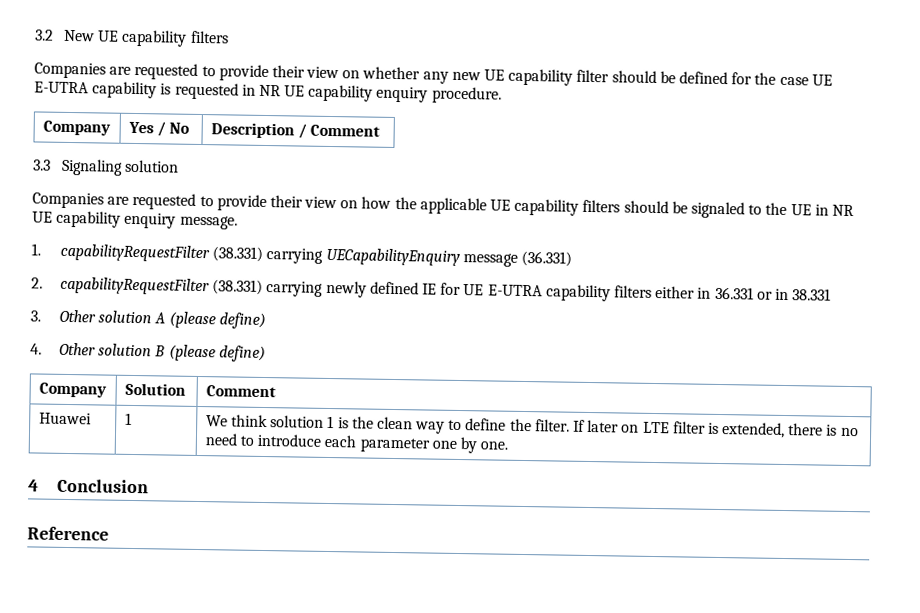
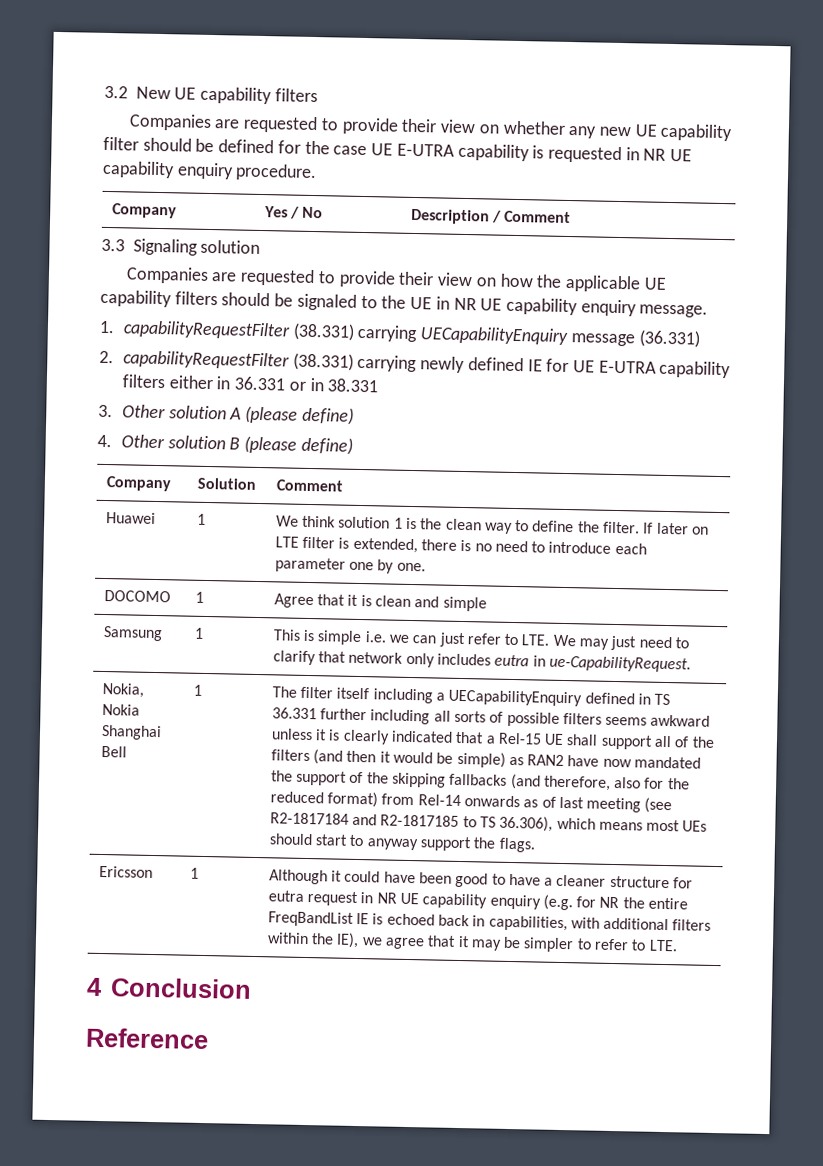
(509, 445) none -> [103,589,171,603] [194,591,204,603] [273,593,487,612] [102,625,163,642] [193,627,204,639] [272,629,690,651] [272,650,691,673] [101,682,144,698] [101,703,140,716] [100,724,162,741] [100,745,127,758] [192,684,202,696] [271,686,671,707] [271,707,711,727] [270,728,715,750] [270,749,702,769] [270,770,690,791] [269,791,673,814] [269,812,708,832] [268,833,536,853] [98,865,153,878] [189,867,199,879] [268,869,694,889] [267,890,689,911] [267,911,712,932] [266,932,678,953] // DOCOMO | 1 | Agree that it is clean and simple // Samsung | 1 | This is simple i.e. we can just refer to LTE. We may just need to clarify that network only includes eutra in ue-CapabilityRequest. // Nokia, Nokia Shanghai Bell | 1 | The filter itself including a UECapabilityEnquiry defined in TS 36.331 further including all sorts of possible filters seems awkward unless it is clearly indicated that a Rel-15 UE shall support all of the filters (and then it would be simple) as RAN2 have now mandated the support of the skipping fallbacks (and therefore, also for the reduced format) from Rel-14 onwards as of last meeting (see R2-1817184 and R2-1817185 to TS 36.306), which means most UEs should start to anyway support the flags. // Ericsson | 1 | Although it could have been good to have a cleaner structure for eutra request in NR UE capability enquiry (e.g. for NR the entire FreqBandList IE is echoed back in capabilities, with additional filters within the IE), we agree that it may be simpler to refer to LTE.

